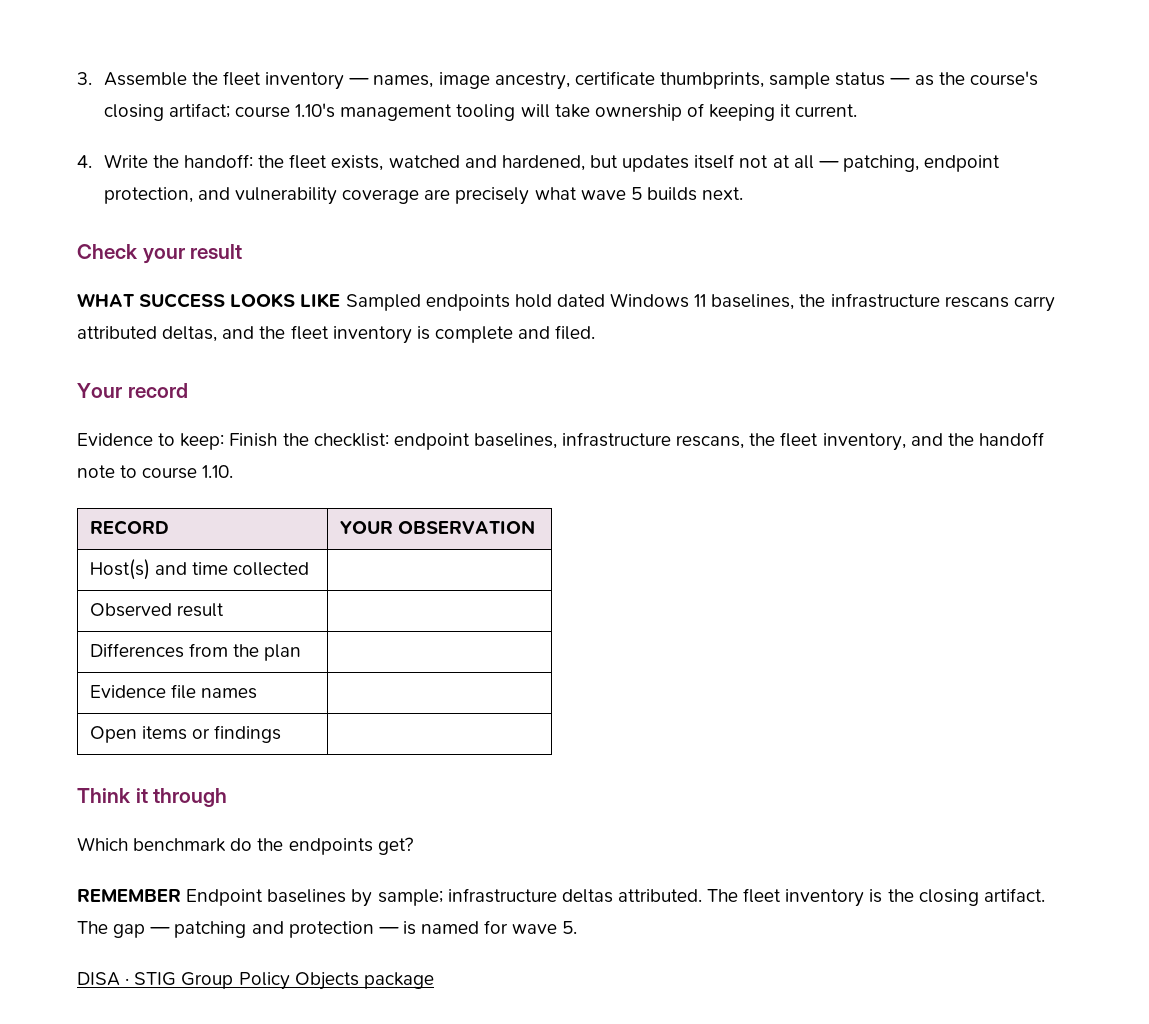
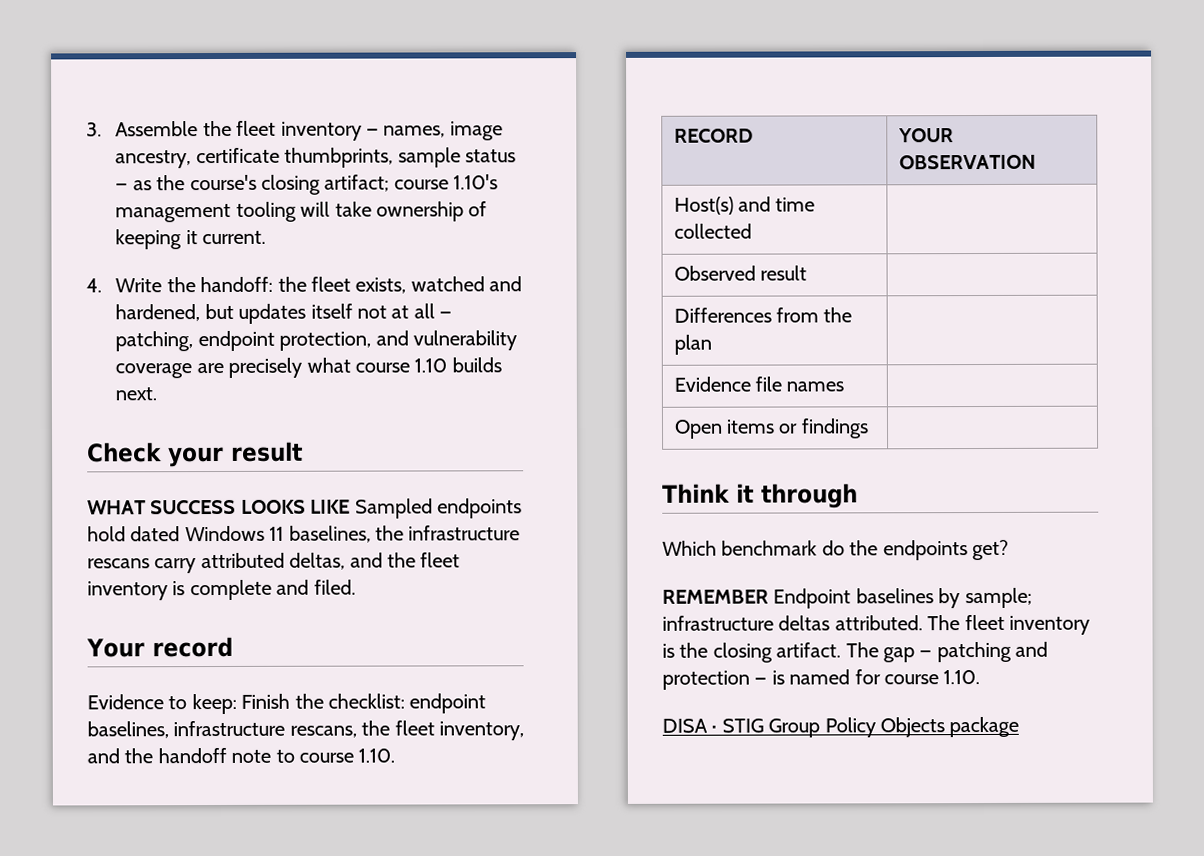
[580,187,642,200] wave 5 -> [354,358,448,373] course 1.10
[512,921,578,934] wave 5. -> [884,670,981,685] course 1.10.

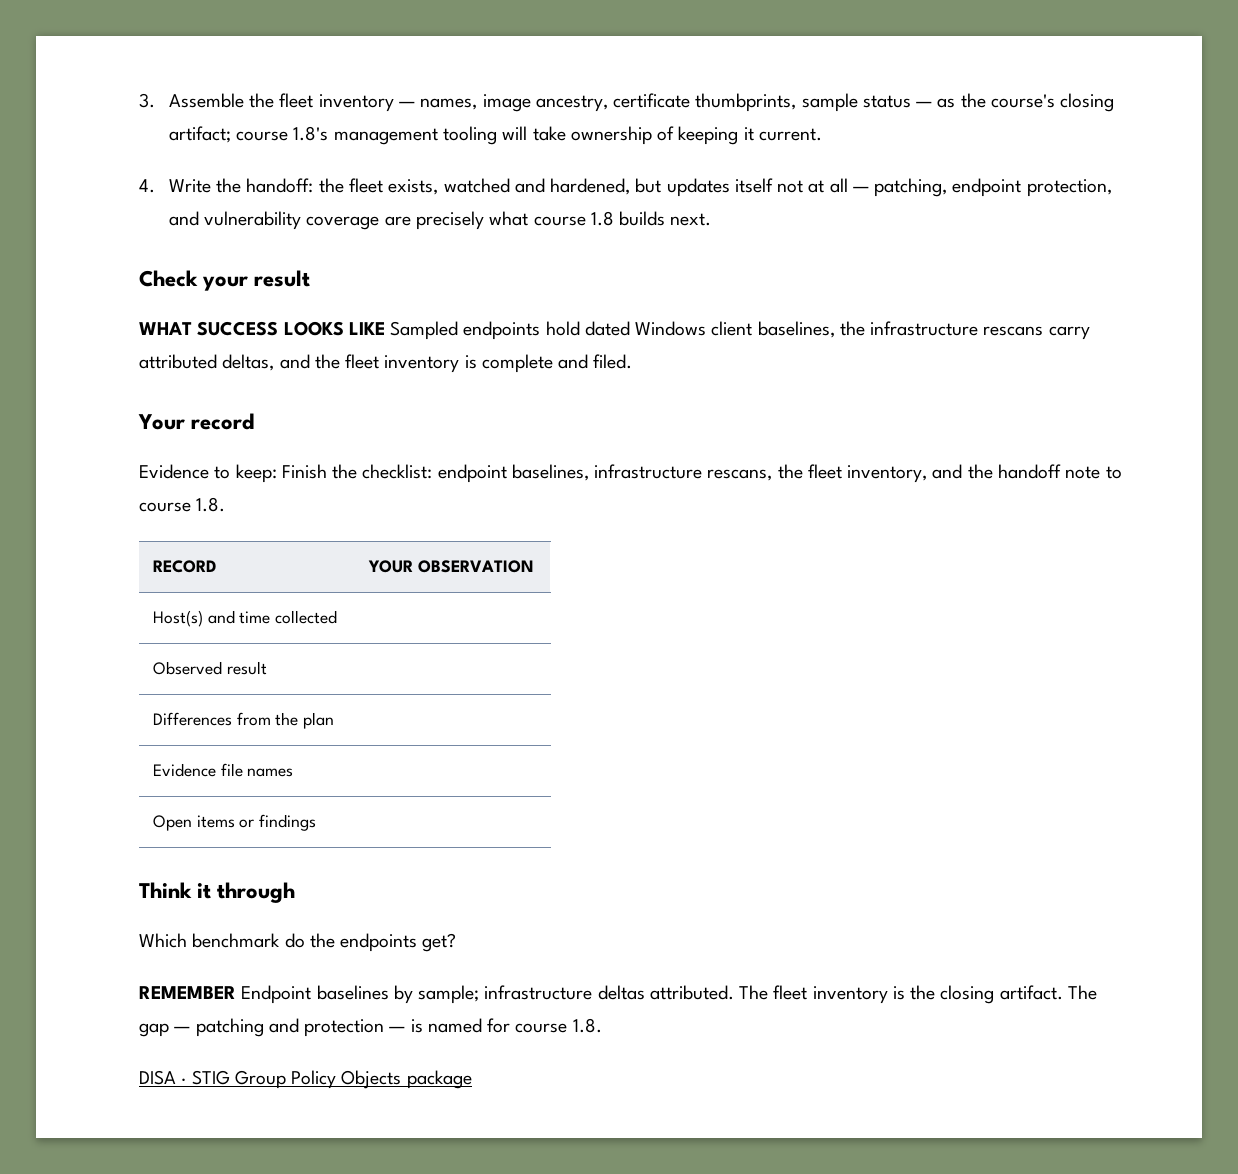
[453,174,499,190] 1.10's -> [293,126,329,141] 1.8's
[414,358,448,373] 1.10 -> [590,211,614,226] 1.8
[269,526,285,541] 11 -> [711,321,753,336] client
[358,748,396,763] 1.10. -> [196,497,226,512] 1.8.
[943,670,981,685] 1.10. -> [572,1018,602,1033] 1.8.

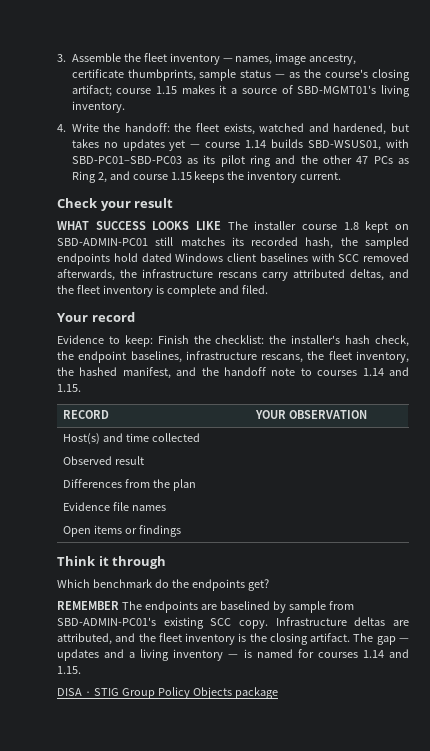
[293,126,822,145] 1.8's management tooling will take ownership of keeping it current. -> [156,85,411,97] [71,101,125,113] 1.15 makes it a source of SBD-MGMT01's living inventory.
[666,178,1112,197] [168,211,712,230] updates itself not at all — patching, endpoint protection, and vulnerability coverage are precisely what course 1.8 builds next. -> [71,139,409,151] [71,155,409,167] [71,171,342,183] takes no updates yet — course 1.14 builds SBD-WSUS01, with SBD-PC01–SBD-PC03 as its pilot ring and the other 47 PCs as Ring 2, and course 1.15 keeps the inventory current.
[390,321,459,340] Sampled -> [227,221,409,233] [57,237,409,249] The installer course 1.8 kept on SBD-ADMIN-PC01 still matches its recorded hash, the sampled
[757,321,835,338] baselines, -> [259,253,409,262] [57,269,115,281] baselines with SCC removed afterwards,
(433, 471) none -> [269,335,409,347] [57,351,74,360] the installer's hash check, the
(928, 474) none -> [57,367,171,379] the hashed manifest,
[139,497,226,512] course 1.8. -> [317,367,409,376] [57,384,81,392] courses 1.14 and 1.15.
[241,985,769,1004] Endpoint baselines by sample; infrastructure deltas attributed. The -> [121,601,354,613] [57,617,409,629] [57,633,156,645] The endpoints are baselined by sample from SBD-ADMIN-PC01's existing SCC copy. Infrastructure deltas are attributed, and the
[195,1018,602,1037] patching and protection — is named for course 1.8. -> [57,649,409,661] [57,666,81,674] updates and a living inventory — is named for courses 1.14 and 1.15.

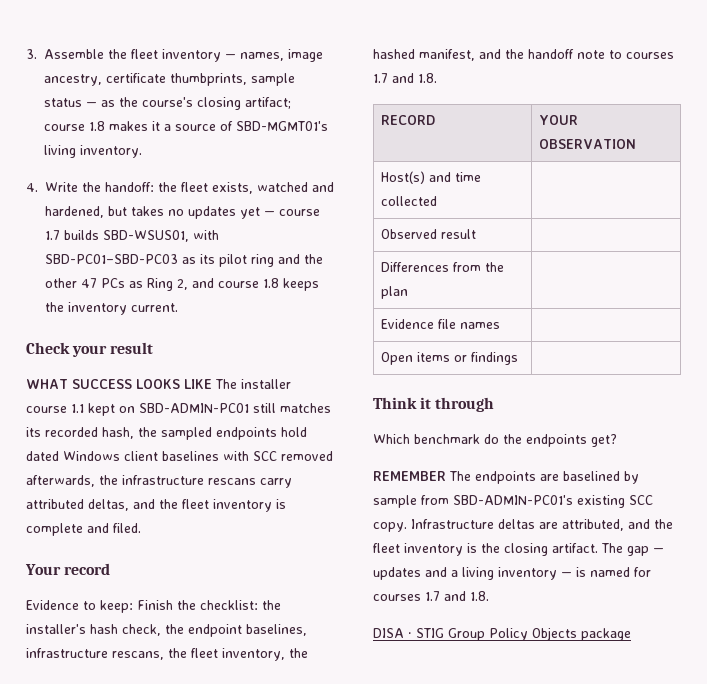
[156,86,178,94] 1.15 -> [89,121,105,131] 1.8
[245,140,267,148] 1.14 -> [45,230,60,240] 1.7
[170,172,192,180] 1.15 -> [263,278,279,288] 1.8
[343,222,359,230] 1.8 -> [71,404,84,413] 1.1
[362,367,409,376] [57,384,81,392] 1.14 and 1.15. -> [373,73,437,83] 1.7 and 1.8.
[362,649,409,658] [57,666,81,674] 1.14 and 1.15. -> [425,591,489,601] 1.7 and 1.8.

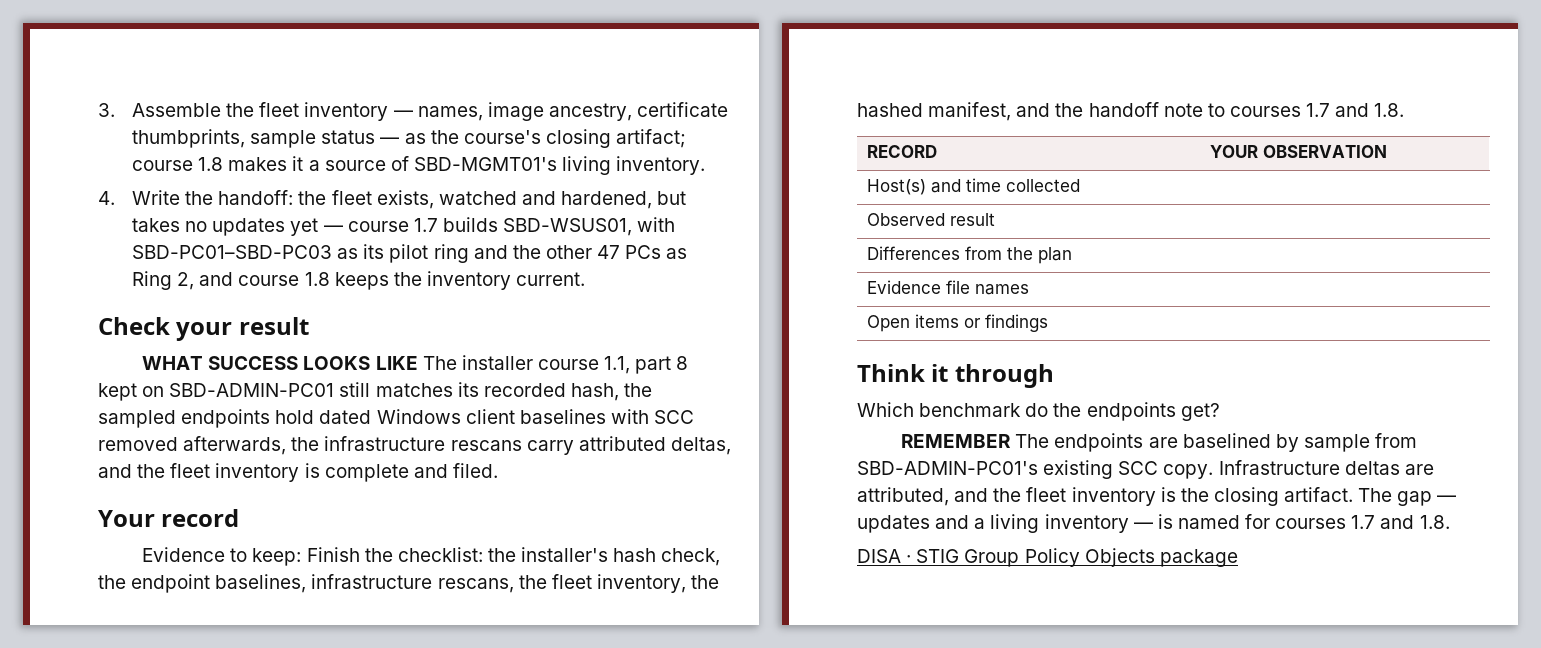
[71,404,84,413] 1.1 -> [604,356,689,374] 1.1, part 8

